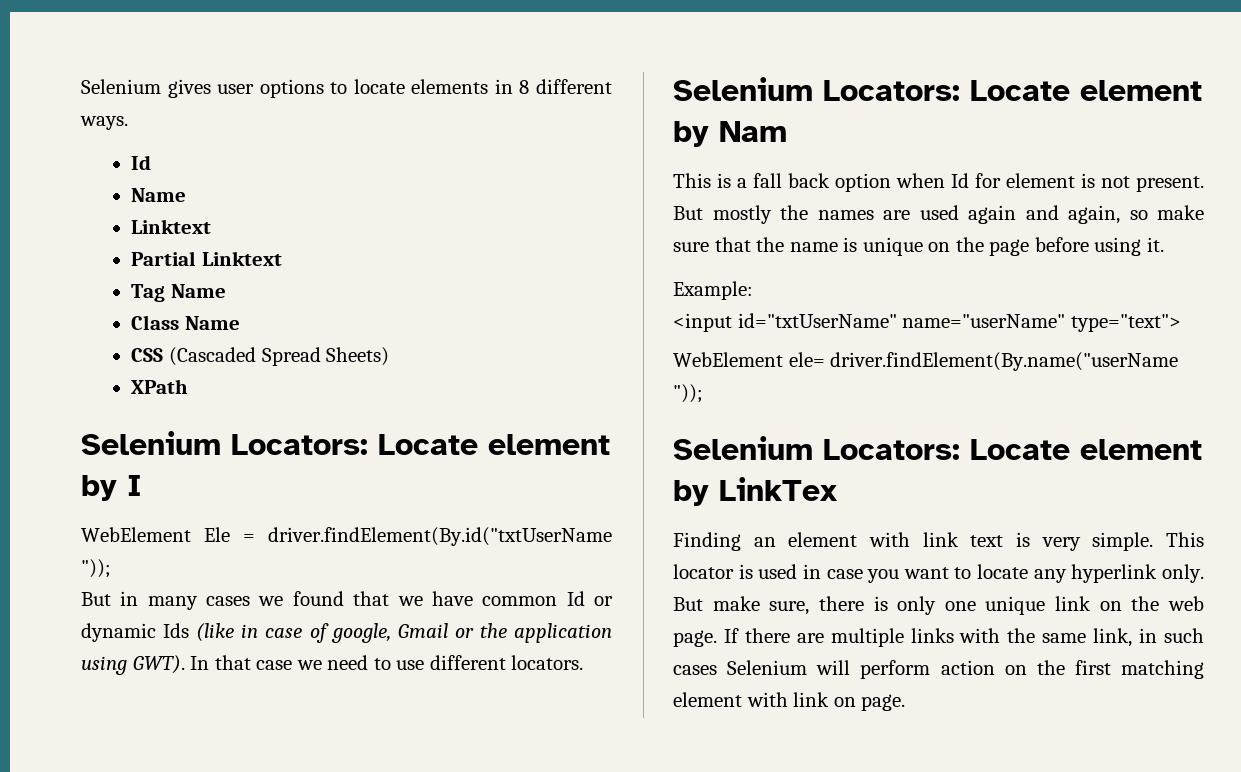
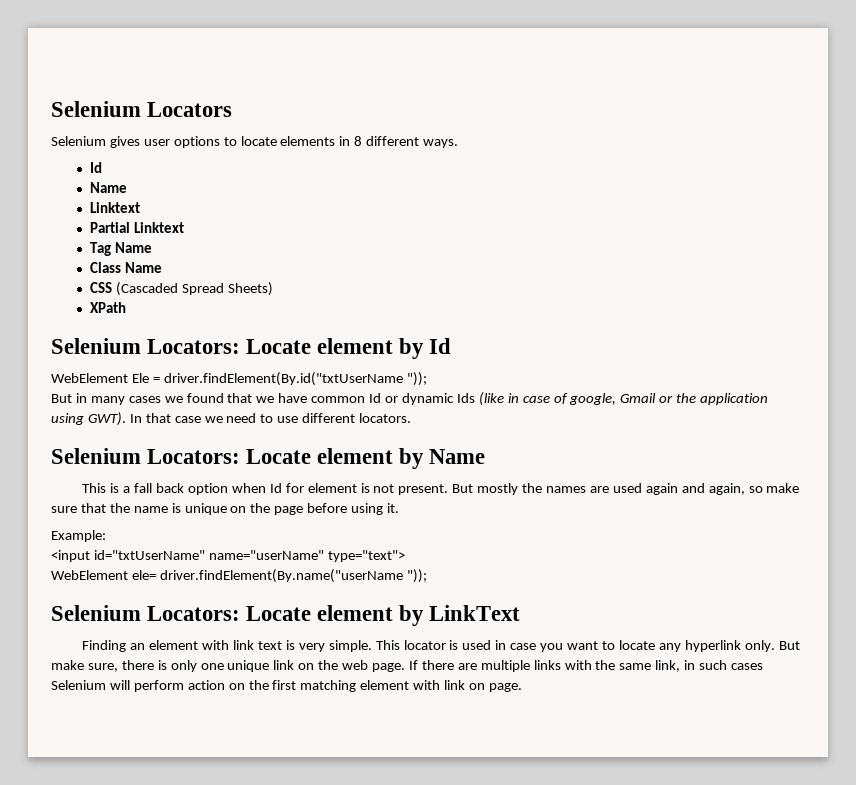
[81,79,161,94] Selenium -> [51,101,233,117] [51,136,106,146] Selenium Locators // Selenium
[127,475,142,496] I -> [429,338,452,354] Id
[719,121,787,142] Nam -> [429,449,486,464] Name
[719,477,838,501] LinkTex -> [429,605,521,621] LinkText

